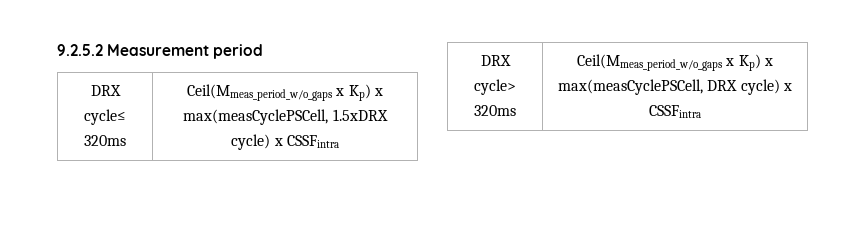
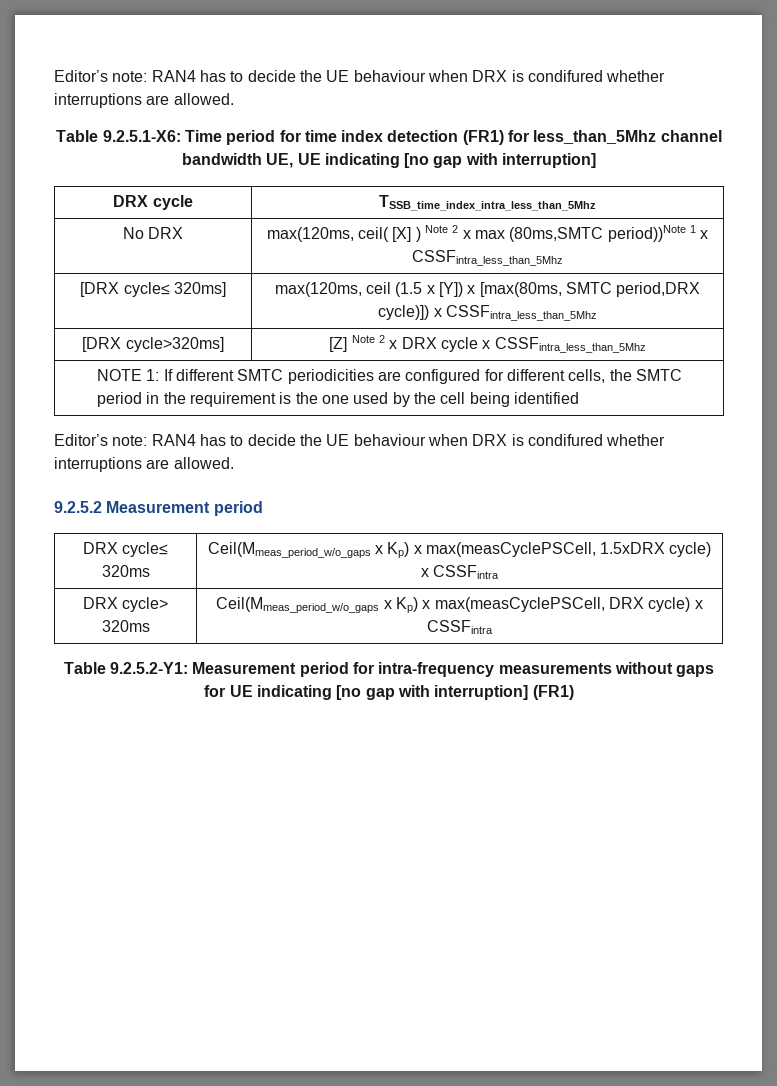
(57, 50) none -> [54,70,666,82] [54,93,234,108] [56,130,722,145] [181,153,597,168] [113,195,193,210] [379,195,596,211] [122,227,184,239] [266,225,709,242] [412,250,563,266] [80,282,226,297] [274,282,701,297] [378,305,597,321] [82,337,224,352] [329,335,646,353] [97,369,682,384] [97,392,579,407] [54,434,666,446] [54,457,234,472] Editor’s note: RAN4 has to decide the UE behaviour when DRX is condifured whether interruptions are allowed. // Table 9.2.5.1-X6: Time period for time index detection (FR1) for less_than_5Mhz channel bandwidth UE, UE indicating [no gap with interruption] // DRX cycle | TSSB_time_index_intra_less_than_5Mhz // No DRX | max(120ms, ceil( [X] ) Note 2 x max (80ms,SMTC period))Note 1 x CSSFintra_less_than_5Mhz // [DRX cycle≤ 320ms] | max(120ms, ceil (1.5 x [Y]) x [max(80ms, SMTC period,DRX cycle)]) x CSSFintra_less_than_5Mhz // [DRX cycle>320ms] | [Z] Note 2 x DRX cycle x CSSFintra_less_than_5Mhz // NOTE 1: If different SMTC periodicities are configured for different cells, the SMTC period in the requirement is the one used by the cell being identified // Editor’s note: RAN4 has to decide the UE behaviour when DRX is condifured whether interruptions are allowed. //
(701, 111) none -> [63,662,715,677] [204,685,574,700] // Table 9.2.5.2-Y1: Measurement period for intra-frequency measurements without gaps for UE indicating [no gap with interruption] (FR1)

